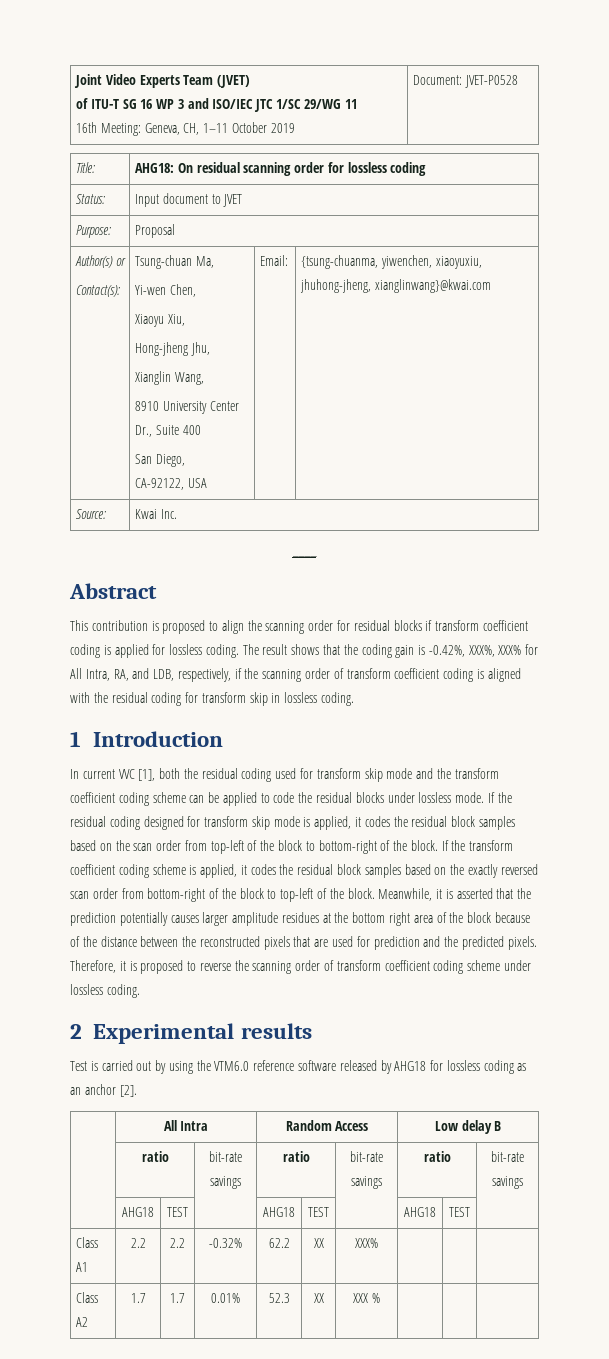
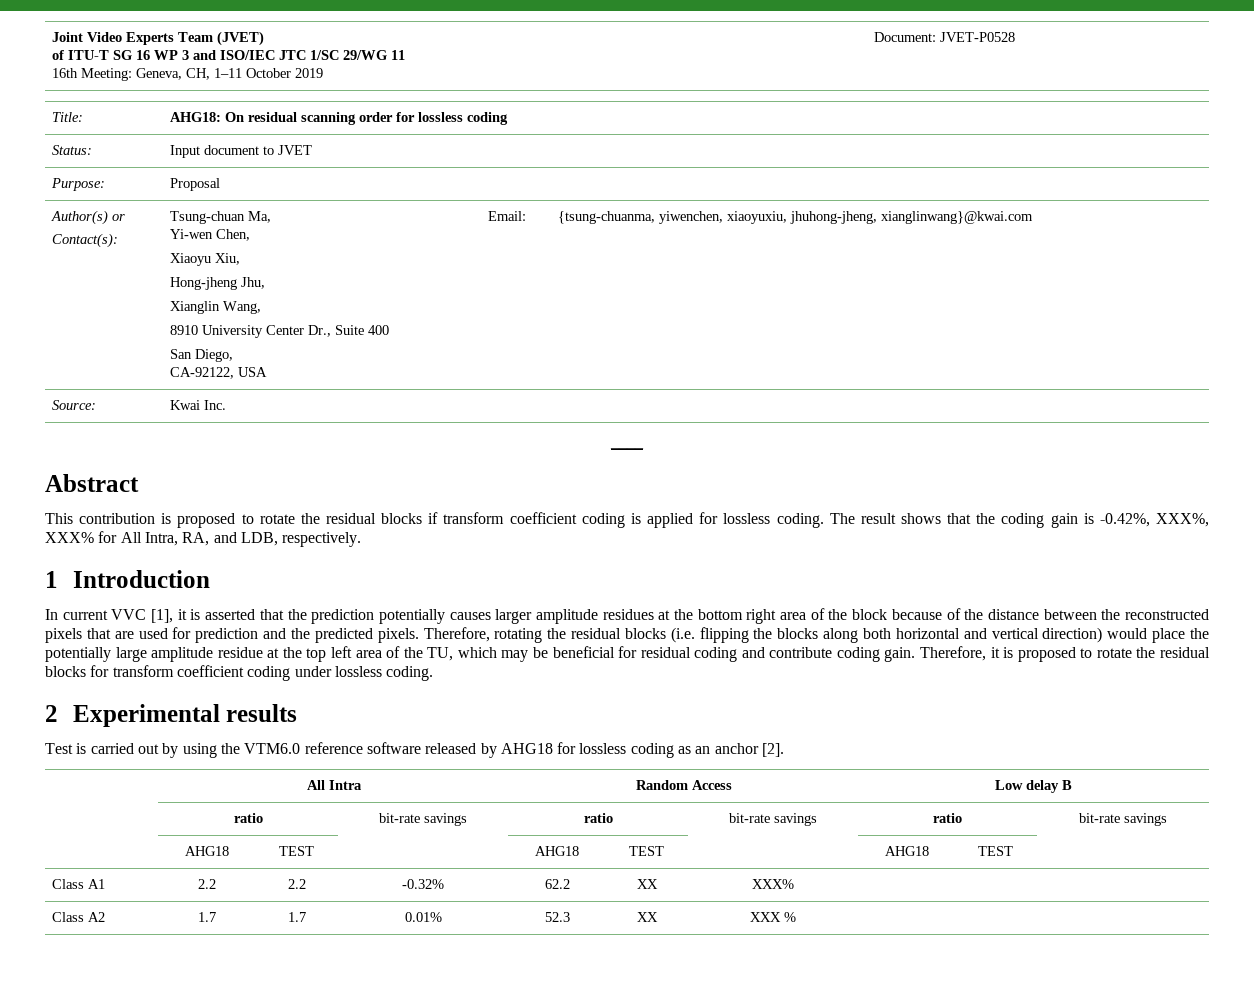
[221,620,351,634] align the scanning order for -> [259,513,320,524] rotate the
[177,668,521,682] [70,692,355,706] respectively, if the scanning order of transform coefficient coding is aligned with the residual coding for transform skip in lossless coding. -> [282,532,362,547] respectively.
[159,768,499,782] [70,792,512,806] [70,816,515,830] [70,840,514,854] [70,864,538,878] [70,888,433,902] both the residual coding used for transform skip mode and the transform coefficient coding scheme can be applied to code the residual blocks under lossless mode. If the residual coding designed for transform skip mode is applied, it codes the residual block samples based on the scan order from top-left of the block to bottom-right of the block. If the transform coefficient coding scheme is applied, it codes the residual block samples based on the exactly reversed scan order from bottom-right of the block to top-left of the block. Meanwhile, -> (174, 616) none
[119,960,501,974] it is proposed to reverse the scanning order of transform coefficient coding scheme -> [494,627,1210,643] [45,646,1211,662] [45,665,291,681] rotating the residual blocks (i.e. flipping the blocks along both horizontal and vertical direction) would place the potentially large amplitude residue at the top left area of the TU, which may be beneficial for residual coding and contribute coding gain. Therefore, it is proposed to rotate the residual blocks for transform coefficient coding

